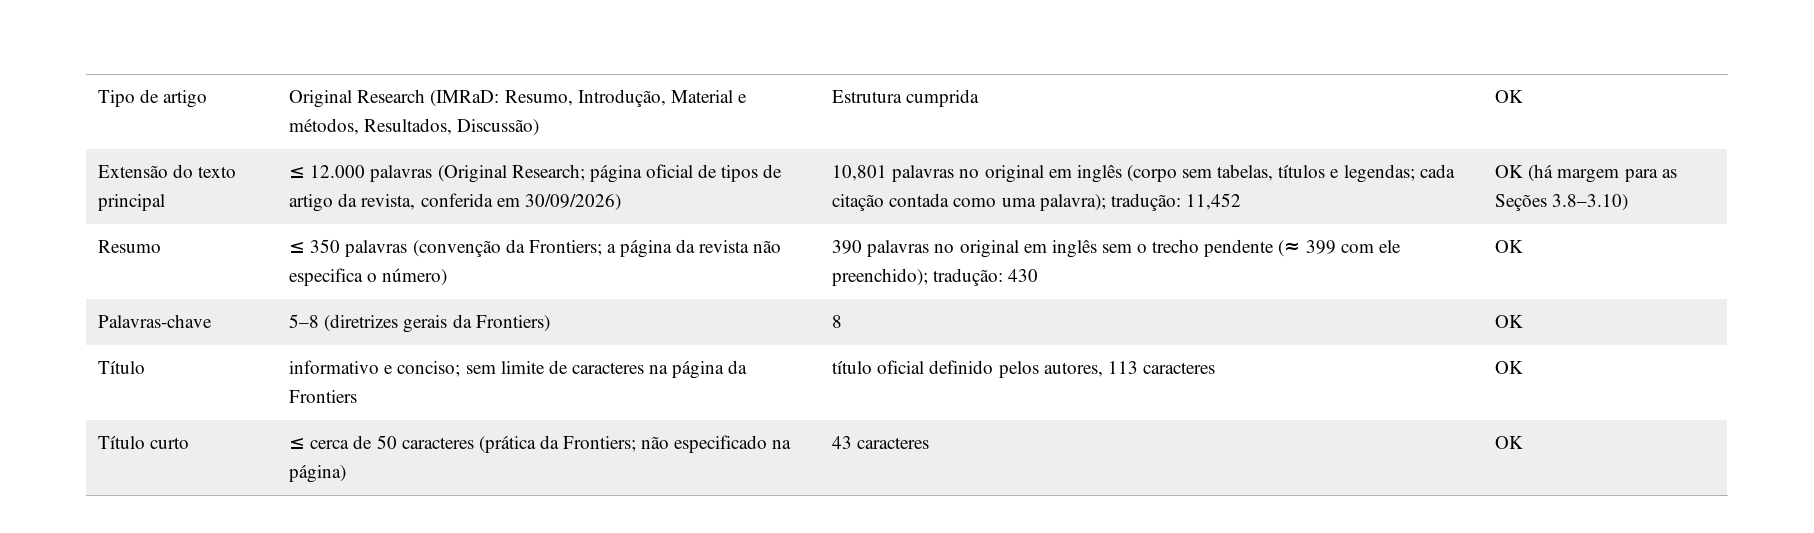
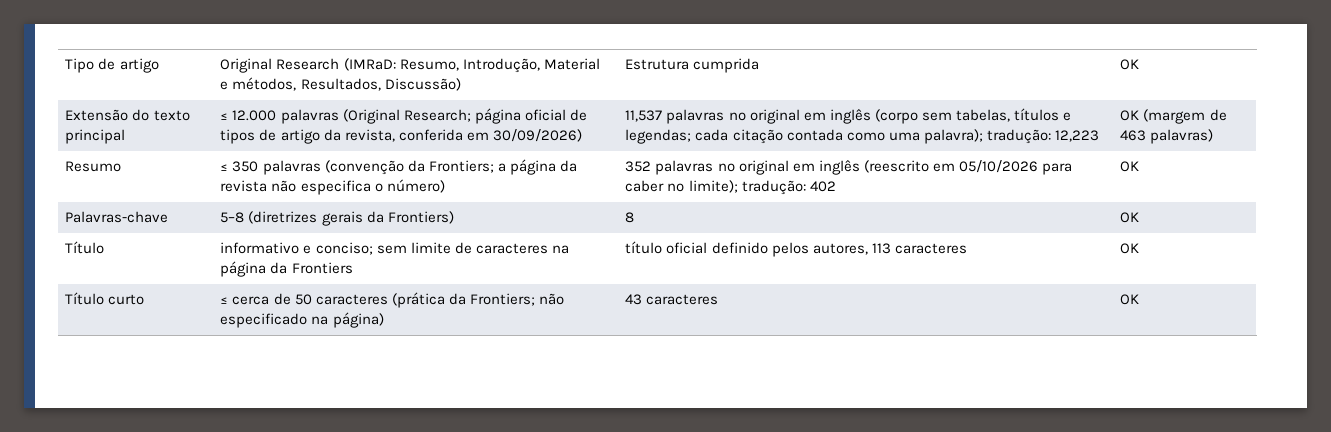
[832,165,888,181] 10,801 -> [625,110,663,122] 11,537
[1185,193,1241,210] [1495,164,1677,183] [1495,194,1629,211] 11,452 | OK (há margem para as Seções 3.8–3.10) -> [1054,130,1099,142] [1120,109,1227,124] [1120,129,1214,144] 12,223 | OK (margem de 463 palavras)
[832,239,1401,258] [832,268,1039,286] 390 palavras no original em inglês sem o trecho pendente (≈ 399 com ele preenchido); tradução: 430 -> [625,160,1072,175] [625,180,836,195] 352 palavras no original em inglês (reescrito em 05/10/2026 para caber no limite); tradução: 402

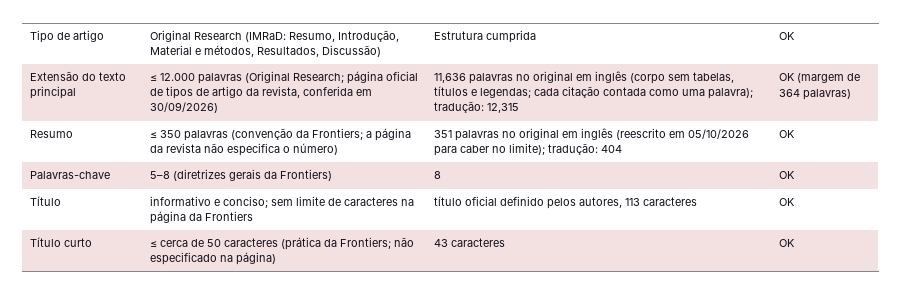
[625,110,663,122] 11,537 -> [433,73,466,83] 11,636
[1054,130,1099,142] 12,223 -> [486,103,519,113] 12,315
[1120,130,1147,141] 463 -> [778,89,800,97] 364
[625,161,652,172] 352 -> [433,130,452,138] 351
[809,181,836,192] 402 -> [600,145,622,153] 404

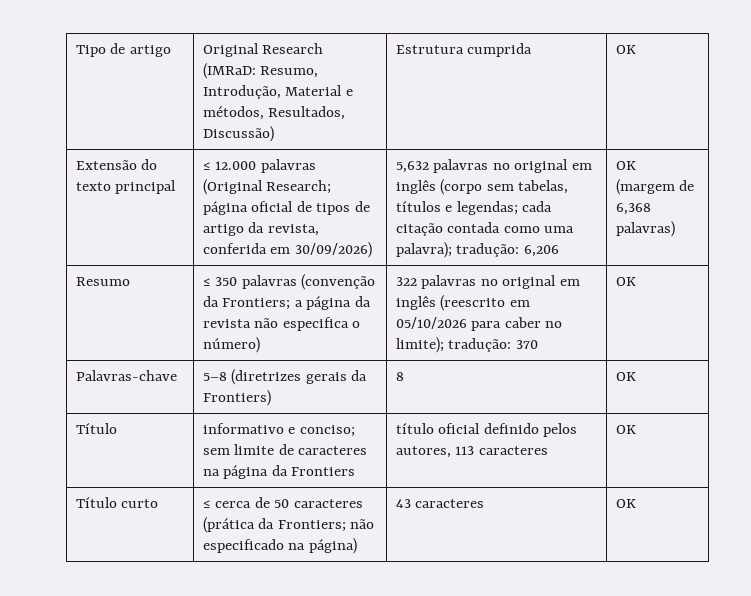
[433,73,466,83] 11,636 -> [395,161,429,173] 5,632
[486,103,519,113] 12,315 -> [523,245,559,257] 6,206
[778,89,800,97] 364 -> [615,203,651,215] 6,368
[433,130,452,138] 351 -> [395,277,417,286] 322
[600,145,622,153] 404 -> [515,340,538,349] 370

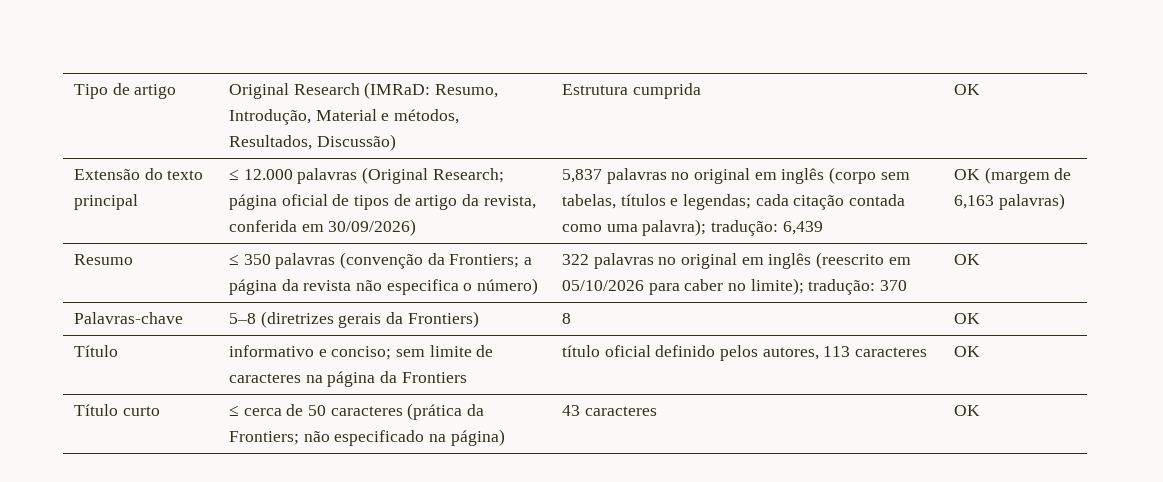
[395,161,429,173] 5,632 -> [561,169,602,183] 5,837
[523,245,559,257] 6,206 -> [782,221,823,235] 6,439
[615,203,651,215] 6,368 -> [953,195,994,209] 6,163

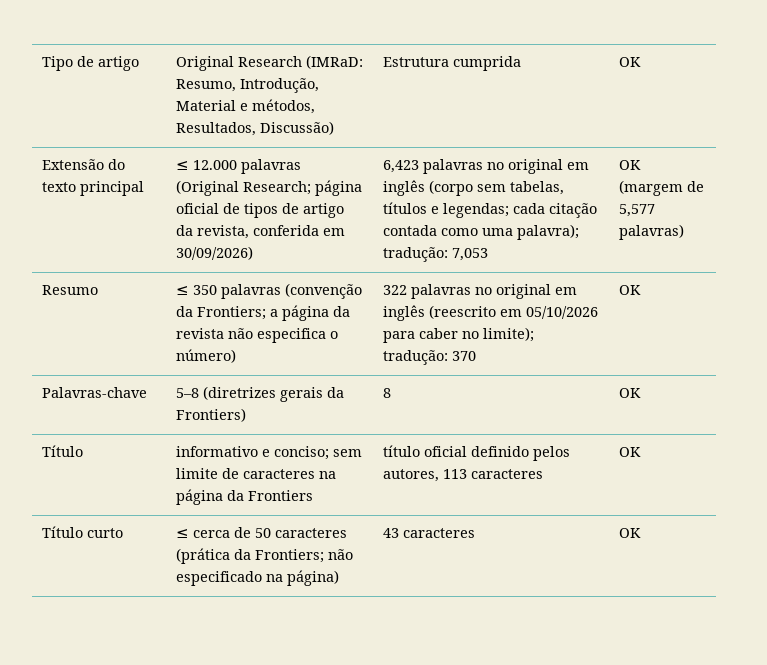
[561,169,602,183] 5,837 -> [383,160,420,173] 6,423
[782,221,823,235] 6,439 -> [452,248,489,261] 7,053
[953,195,994,209] 6,163 -> [619,204,656,217] 5,577

